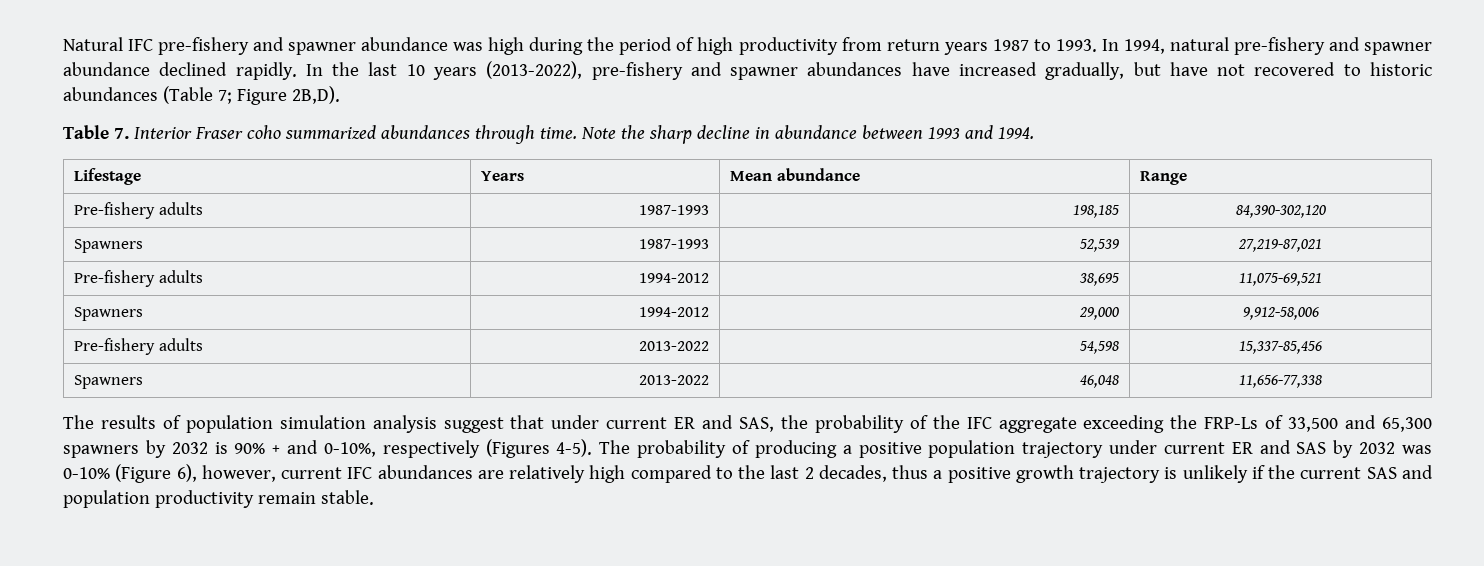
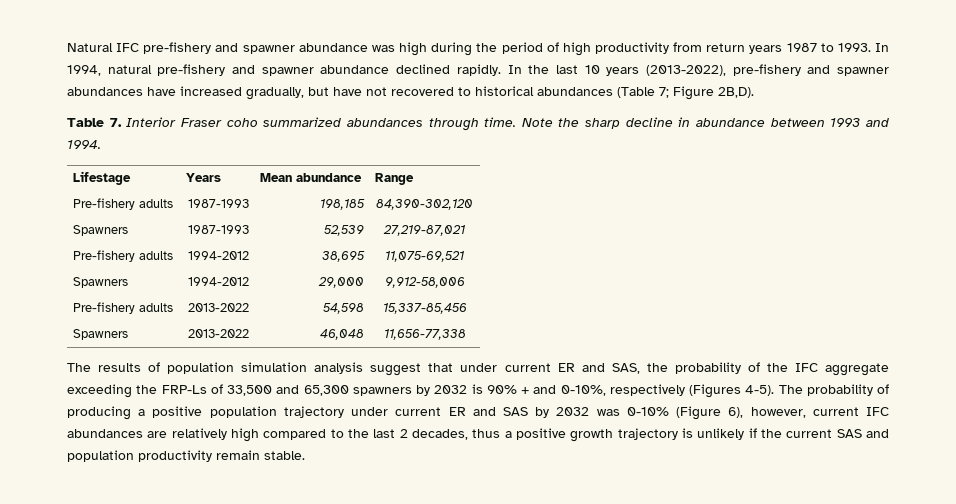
[1370,62,1432,76] historic -> [475,86,534,96] historical

